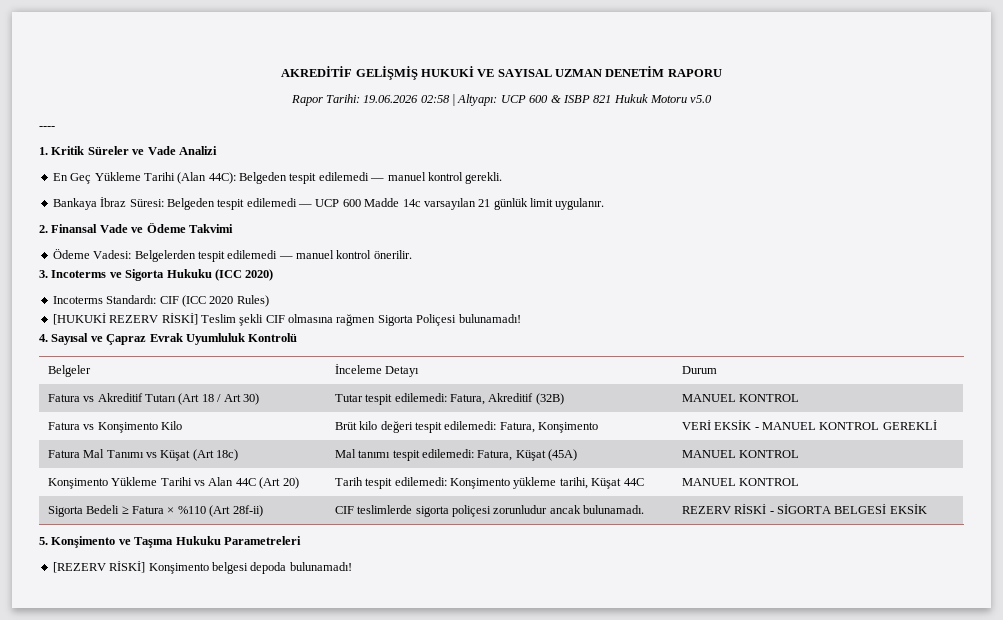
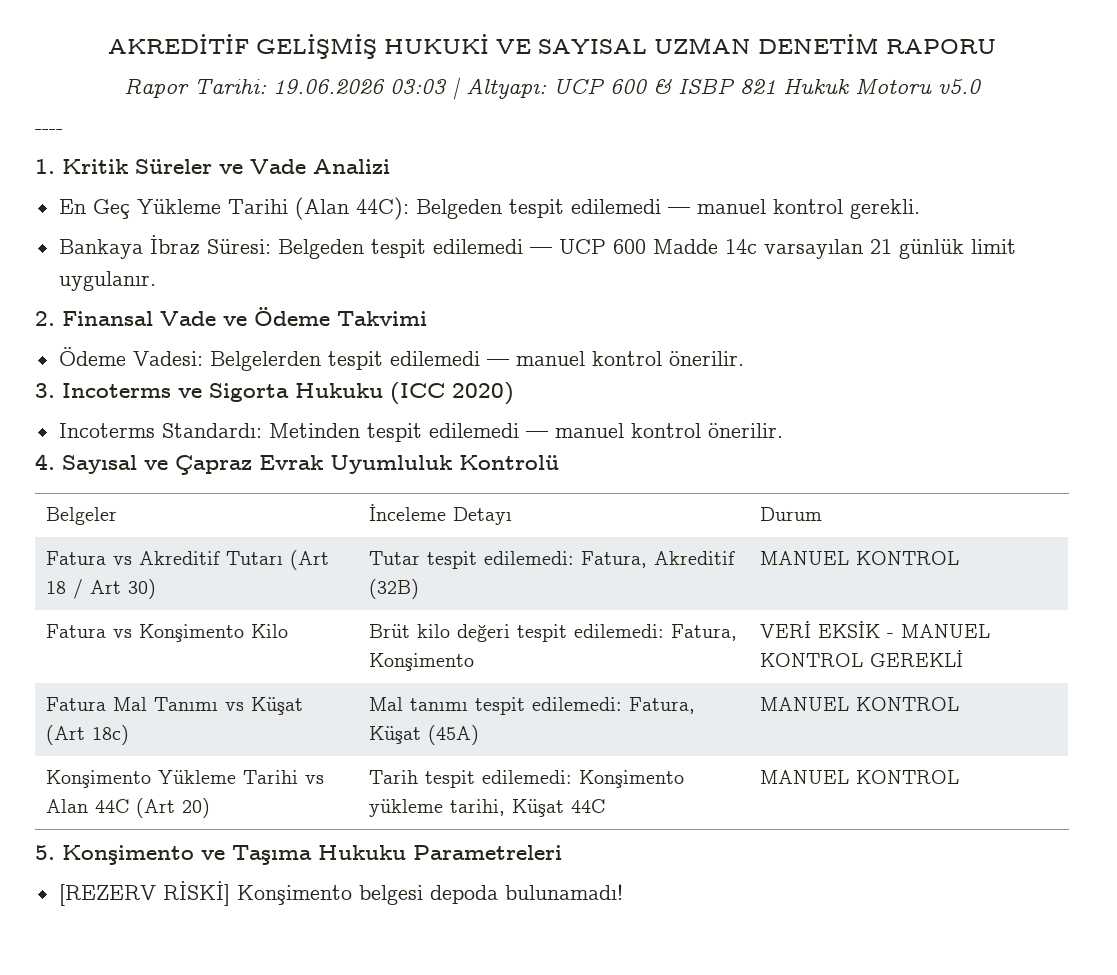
[420,95,450,103] 02:58 -> [390,79,447,94] 03:03
[159,295,269,307] [52,313,521,326] CIF (ICC 2020 Rules) // [HUKUKİ REZERV RİSKİ] Teslim şekli CIF olmasına rağmen Sigorta Poliçesi bulunamadı! -> [268,423,783,442] Metinden tespit edilemedi — manuel kontrol önerilir.
[47,505,263,517] [334,505,645,517] [681,504,927,514] // Sigorta Bedeli ≥ Fatura × %110 (Art 28f-ii) | CIF teslimlerde sigorta poliçesi zorunludur ancak bulunamadı. | REZERV RİSKİ - SİGORTA BELGESİ EKSİK -> (960, 777) none

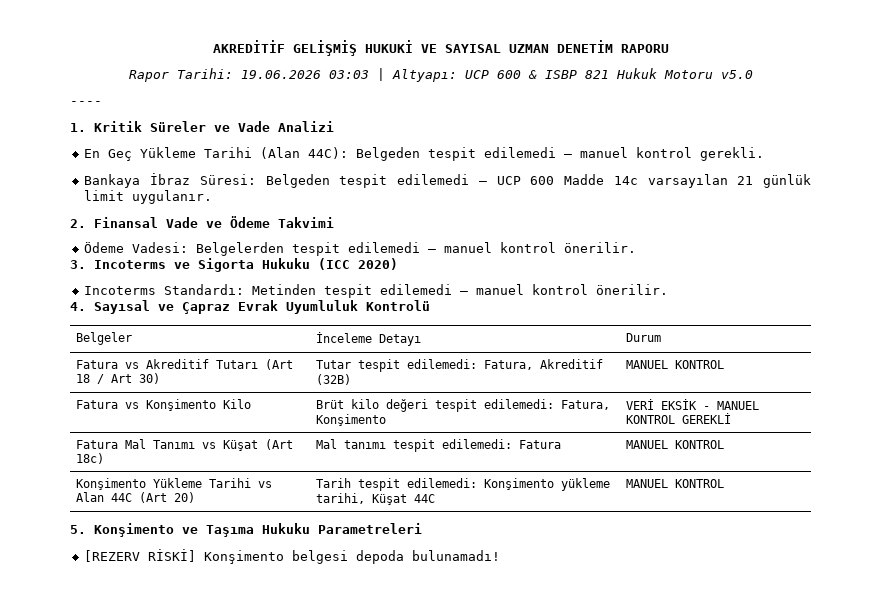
[629,697,696,714] [369,725,480,745] Fatura, Küşat (45A) -> [518,440,561,449] Fatura

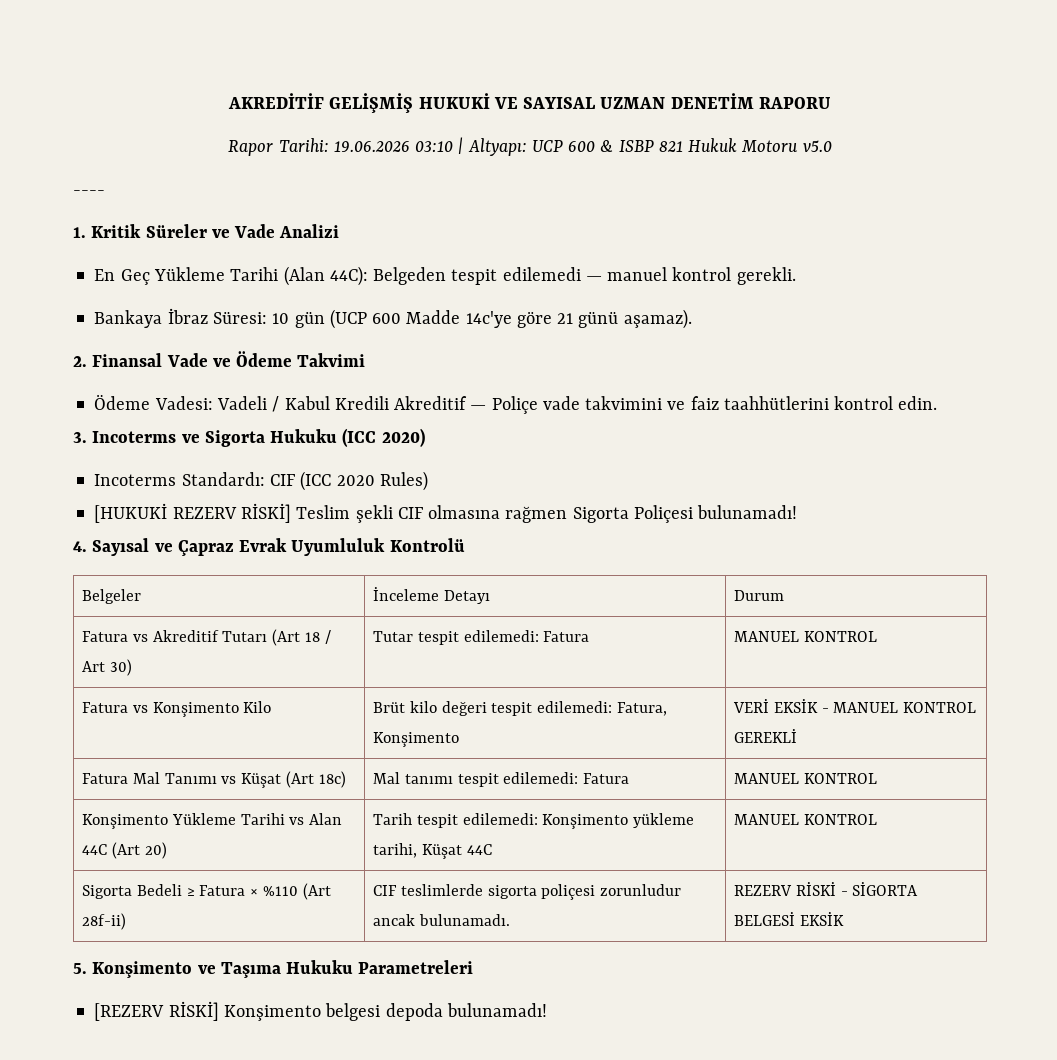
[328,70,369,79] 03:03 -> [415,141,454,152] 03:10
[265,174,812,188] [84,190,213,204] Belgeden tespit edilemedi — UCP 600 Madde 14c varsayılan 21 günlük limit uygulanır. -> [272,309,692,329] 10 gün (UCP 600 Madde 14c'ye göre 21 günü aşamaz).
[196,242,637,256] Belgelerden tespit edilemedi — manuel kontrol önerilir. -> [216,396,938,414] Vadeli / Kabul Kredili Akreditif — Poliçe vade takvimini ve faiz taahhütlerini kontrol edin.
[252,284,669,298] Metinden tespit edilemedi — manuel kontrol önerilir. -> [269,471,428,491] [94,503,798,523] CIF (ICC 2020 Rules) // [HUKUKİ REZERV RİSKİ] Teslim şekli CIF olmasına rağmen Sigorta Poliçesi bulunamadı!
[483,359,603,370] [315,374,351,385] Fatura, Akreditif (32B) -> [543,631,590,642] Fatura
(724, 483) none -> [82,883,331,900] [82,913,127,930] [373,884,682,900] [373,914,510,926] [734,882,919,896] [734,912,844,926] // Sigorta Bedeli ≥ Fatura × %110 (Art 28f-ii) | CIF teslimlerde sigorta poliçesi zorunludur ancak bulunamadı. | REZERV RİSKİ - SİGORTA BELGESİ EKSİK

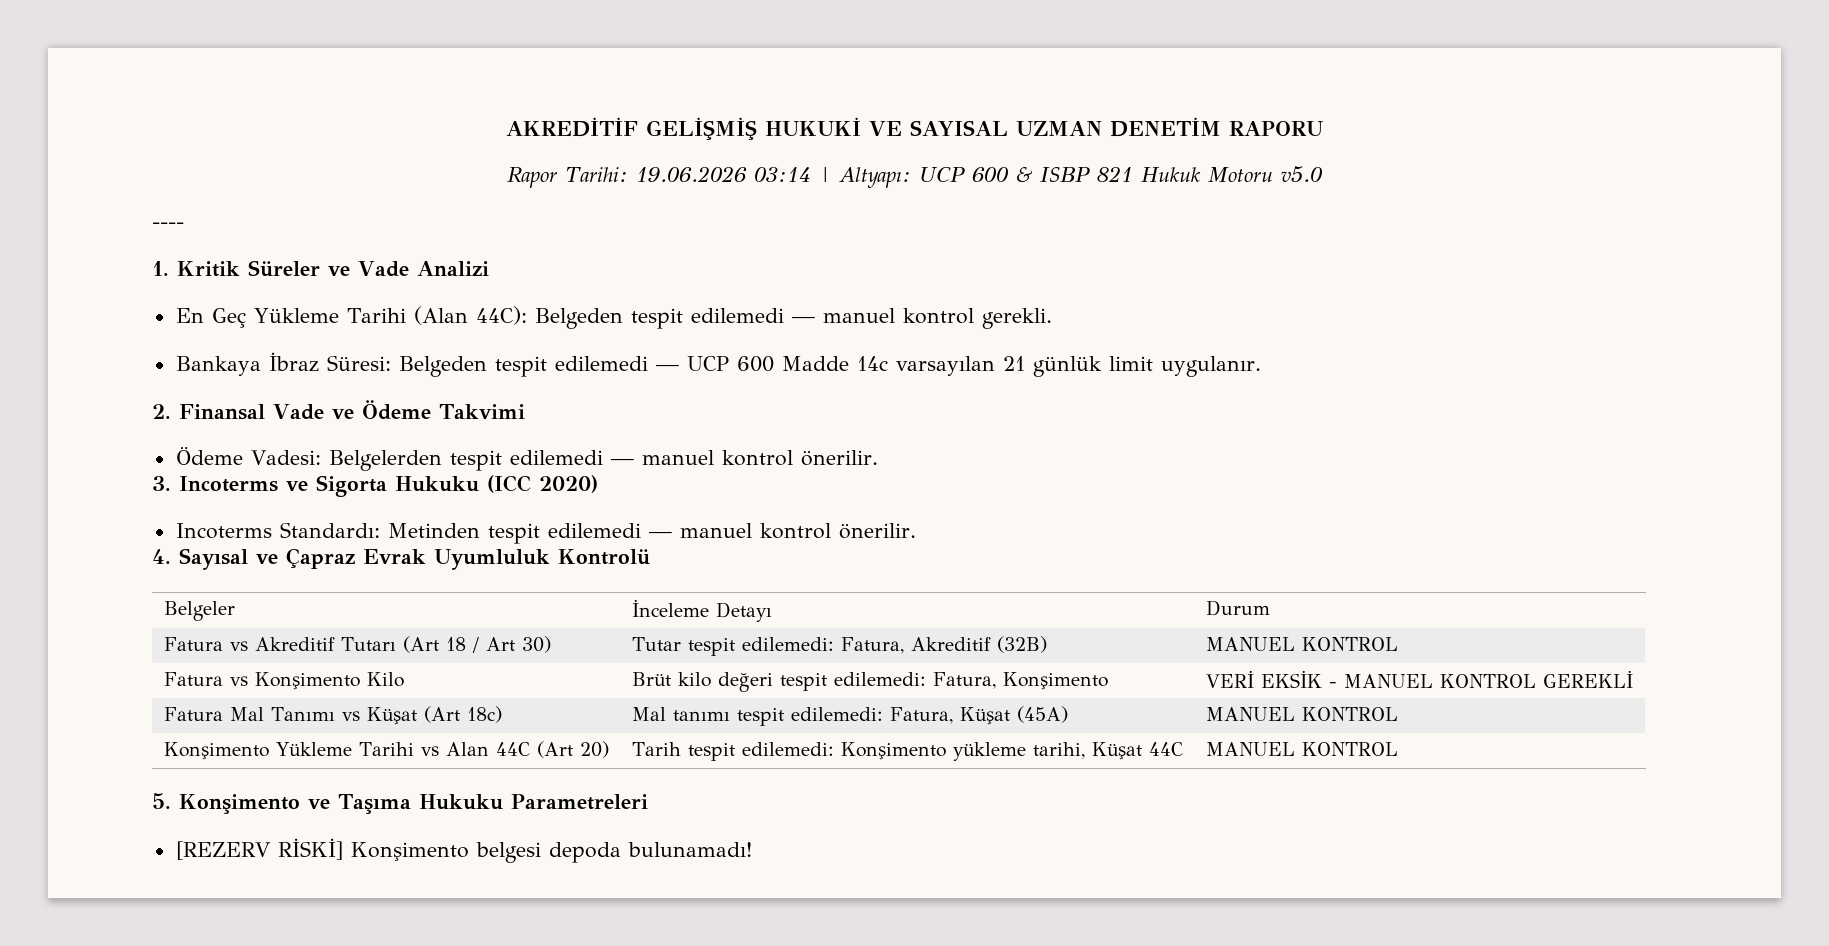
[415,141,454,152] 03:10 -> [753,167,811,182] 03:14
[272,309,692,329] 10 gün (UCP 600 Madde 14c'ye göre 21 günü aşamaz). -> [398,356,1261,377] Belgeden tespit edilemedi — UCP 600 Madde 14c varsayılan 21 günlük limit uygulanır.
[216,396,938,414] Vadeli / Kabul Kredili Akreditif — Poliçe vade takvimini ve faiz taahhütlerini kontrol edin. -> [328,450,878,471] Belgelerden tespit edilemedi — manuel kontrol önerilir.
[269,471,428,491] [94,503,798,523] CIF (ICC 2020 Rules) // [HUKUKİ REZERV RİSKİ] Teslim şekli CIF olmasına rağmen Sigorta Poliçesi bulunamadı! -> [387,523,916,544] Metinden tespit edilemedi — manuel kontrol önerilir.
[543,631,590,642] Fatura -> [840,636,1047,654] Fatura, Akreditif (32B)
[583,773,630,784] Fatura -> [889,706,1068,725] Fatura, Küşat (45A)
[82,883,331,900] [82,913,127,930] [373,884,682,900] [373,914,510,926] [734,882,919,896] [734,912,844,926] // Sigorta Bedeli ≥ Fatura × %110 (Art 28f-ii) | CIF teslimlerde sigorta poliçesi zorunludur ancak bulunamadı. | REZERV RİSKİ - SİGORTA BELGESİ EKSİK -> (1398, 749) none

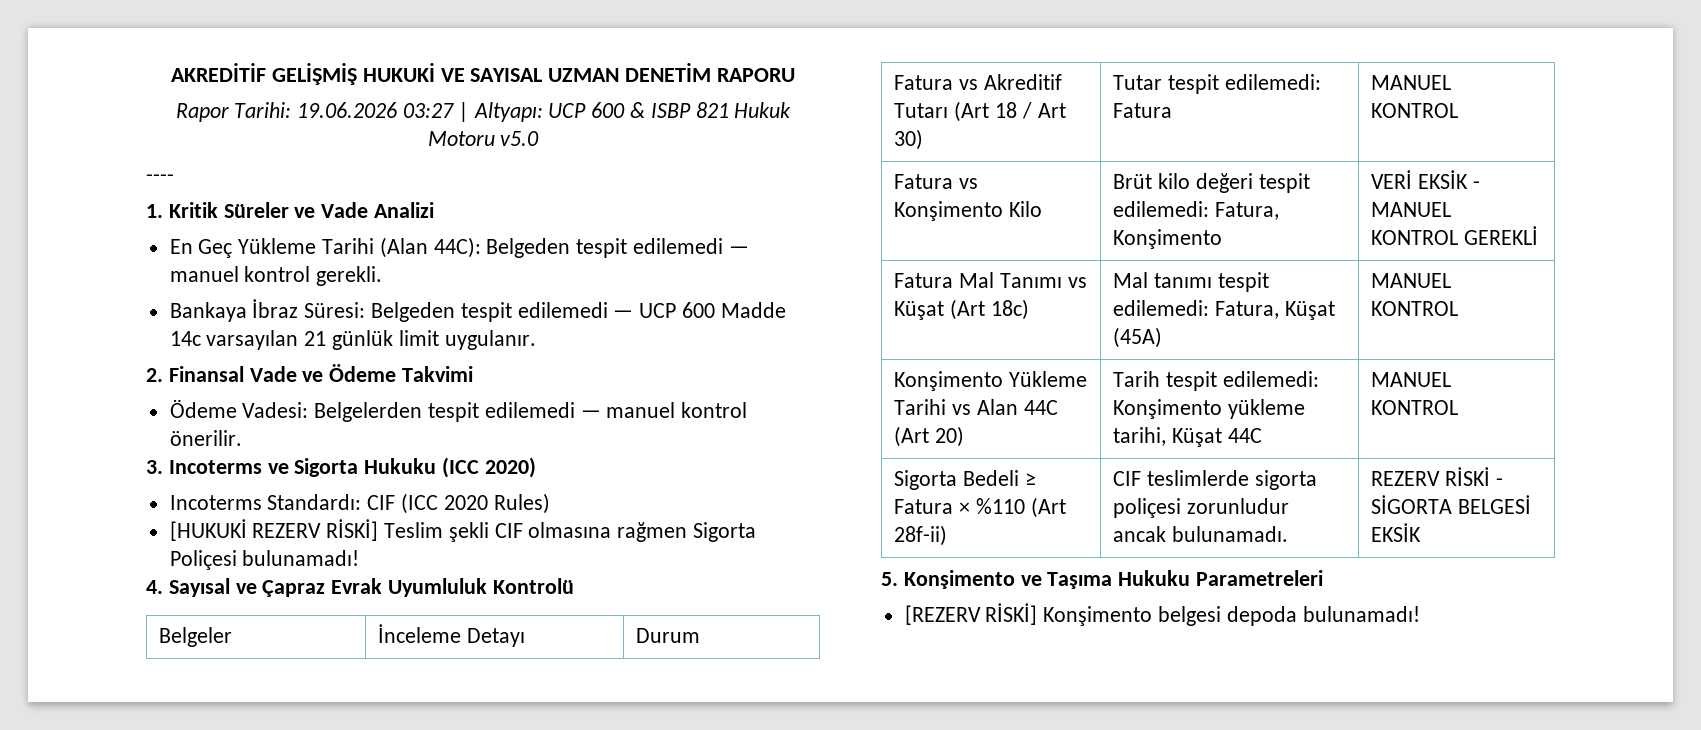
[753,167,811,182] 03:14 -> [402,103,454,118] 03:27
[387,523,916,544] Metinden tespit edilemedi — manuel kontrol önerilir. -> [367,493,550,514] [169,519,757,542] [169,550,360,570] CIF (ICC 2020 Rules) // [HUKUKİ REZERV RİSKİ] Teslim şekli CIF olmasına rağmen Sigorta Poliçesi bulunamadı!
[840,636,1047,654] Fatura, Akreditif (32B) -> [1113,103,1173,118] Fatura
(1398, 749) none -> [894,470,1037,490] [894,497,1066,518] [894,525,948,546] [1113,470,1318,490] [1113,498,1290,518] [1113,526,1289,542] [1371,467,1504,486] [1371,495,1532,514] [1371,523,1422,542] // Sigorta Bedeli ≥ Fatura × %110 (Art 28f-ii) | CIF teslimlerde sigorta poliçesi zorunludur ancak bulunamadı. | REZERV RİSKİ - SİGORTA BELGESİ EKSİK

